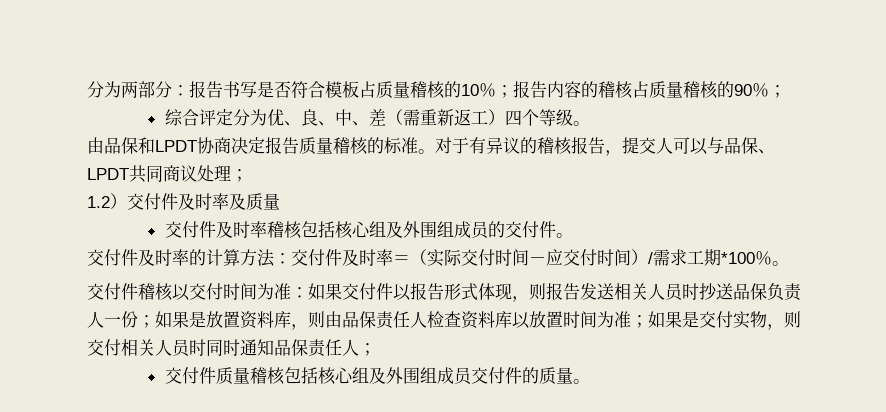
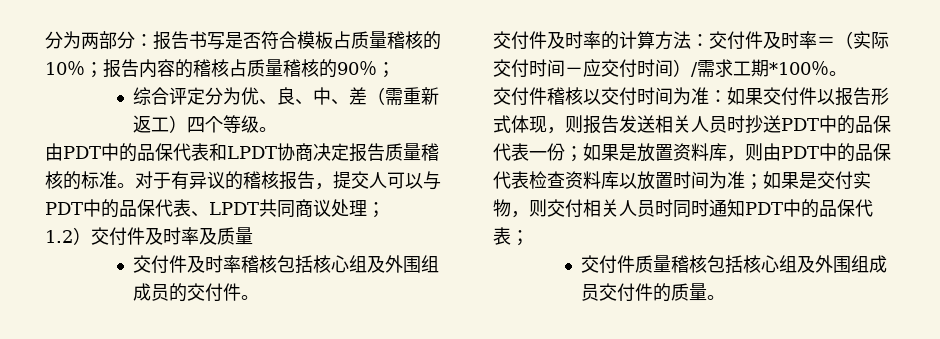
[104,137,138,154] 品保 -> [63,143,209,162] PDT中的品保代表
[724,137,758,154] 品保 -> [45,199,191,218] PDT中的品保代表
[733,283,802,301] [87,311,104,328] 品保负责人 -> [781,115,891,134] [493,143,529,161] PDT中的品保代表
[342,311,427,329] 品保责任人 -> [781,143,891,162] [493,171,529,189] PDT中的品保代表
[274,339,359,357] 品保责任人 -> [745,199,873,218] [493,227,511,245] PDT中的品保代表

